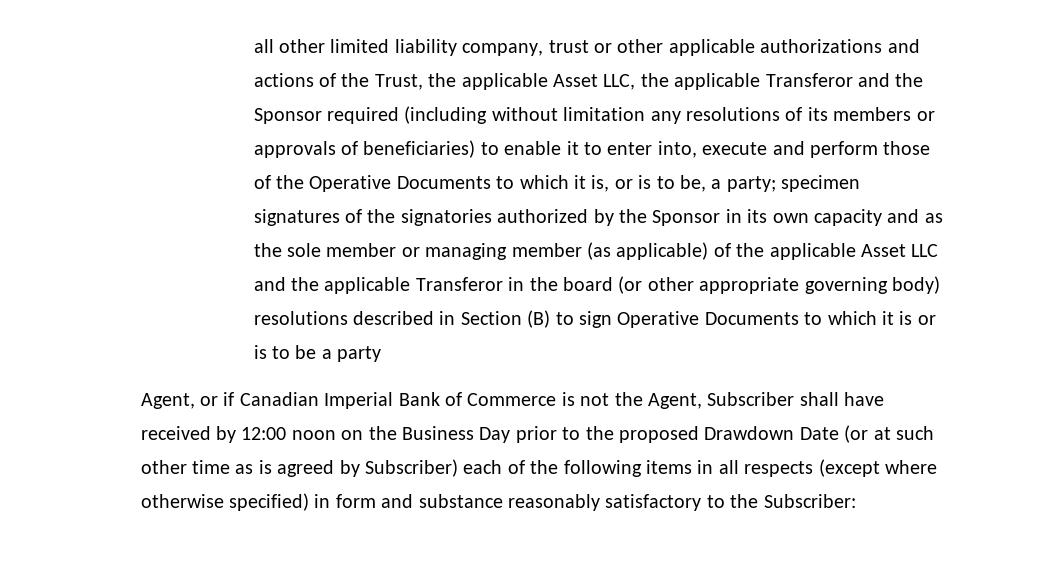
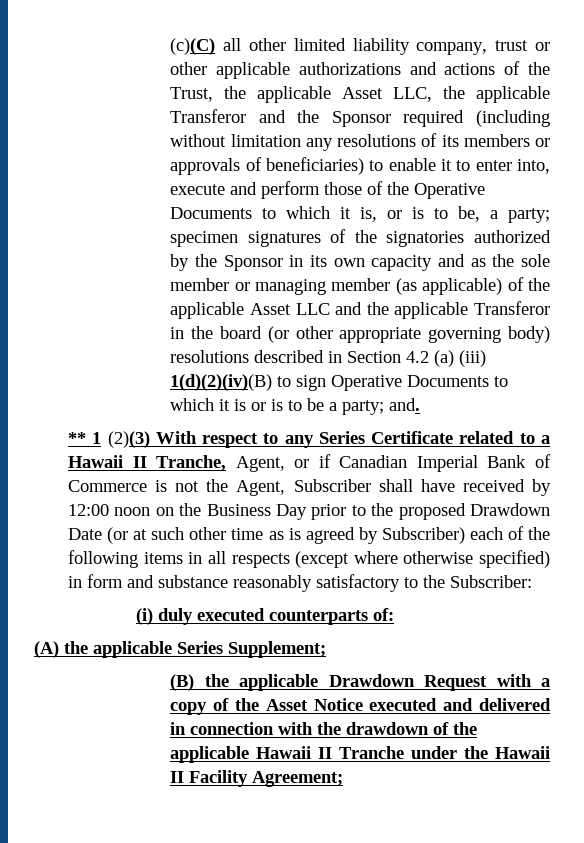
(253, 46) none -> [170,38,216,55] (c)(C)
[527,310,551,328] (B) -> [406,350,487,367] [170,374,273,391] 4.2 (a) (iii) 1(d)(2)(iv)(B)
[337,346,382,362] party // -> [342,398,421,415] [68,431,551,448] [68,455,227,471] party; and. // ** 1 (2)(3) With respect to any Series Certificate related to a Hawaii II Tranche,
(856, 501) none -> [136,608,395,625] [34,641,326,658] [170,674,550,691] [170,698,551,715] [170,722,478,735] [170,746,550,763] [170,770,344,787] // (i) duly executed counterparts of: // (A) the applicable Series Supplement; // (B) the applicable Drawdown Request with a copy of the Asset Notice executed and delivered in connection with the drawdown of the applicable Hawaii II Tranche under the Hawaii II Facility Agreement;

